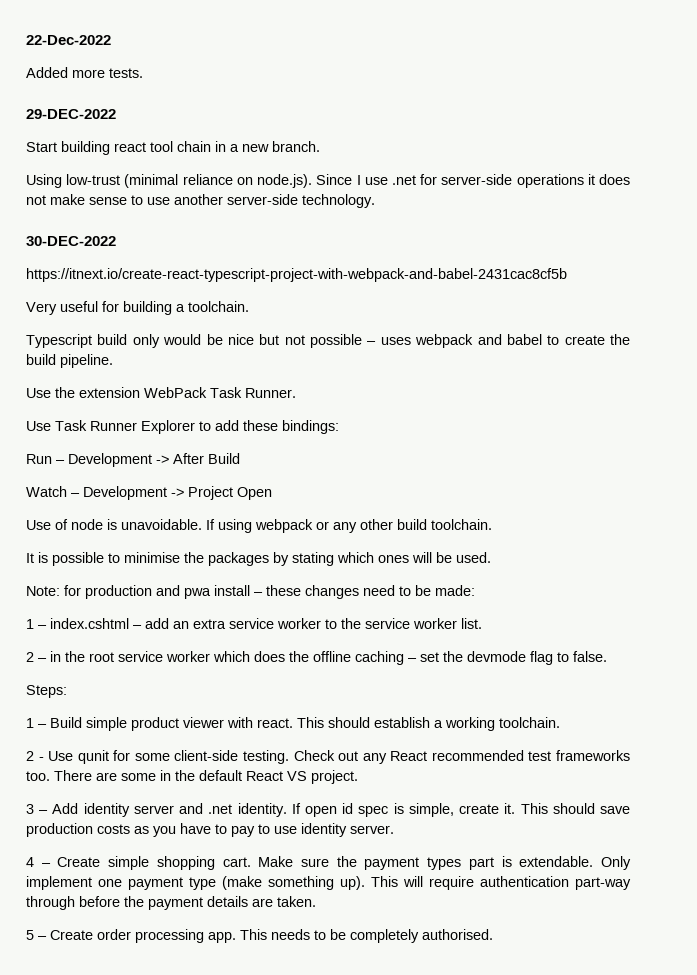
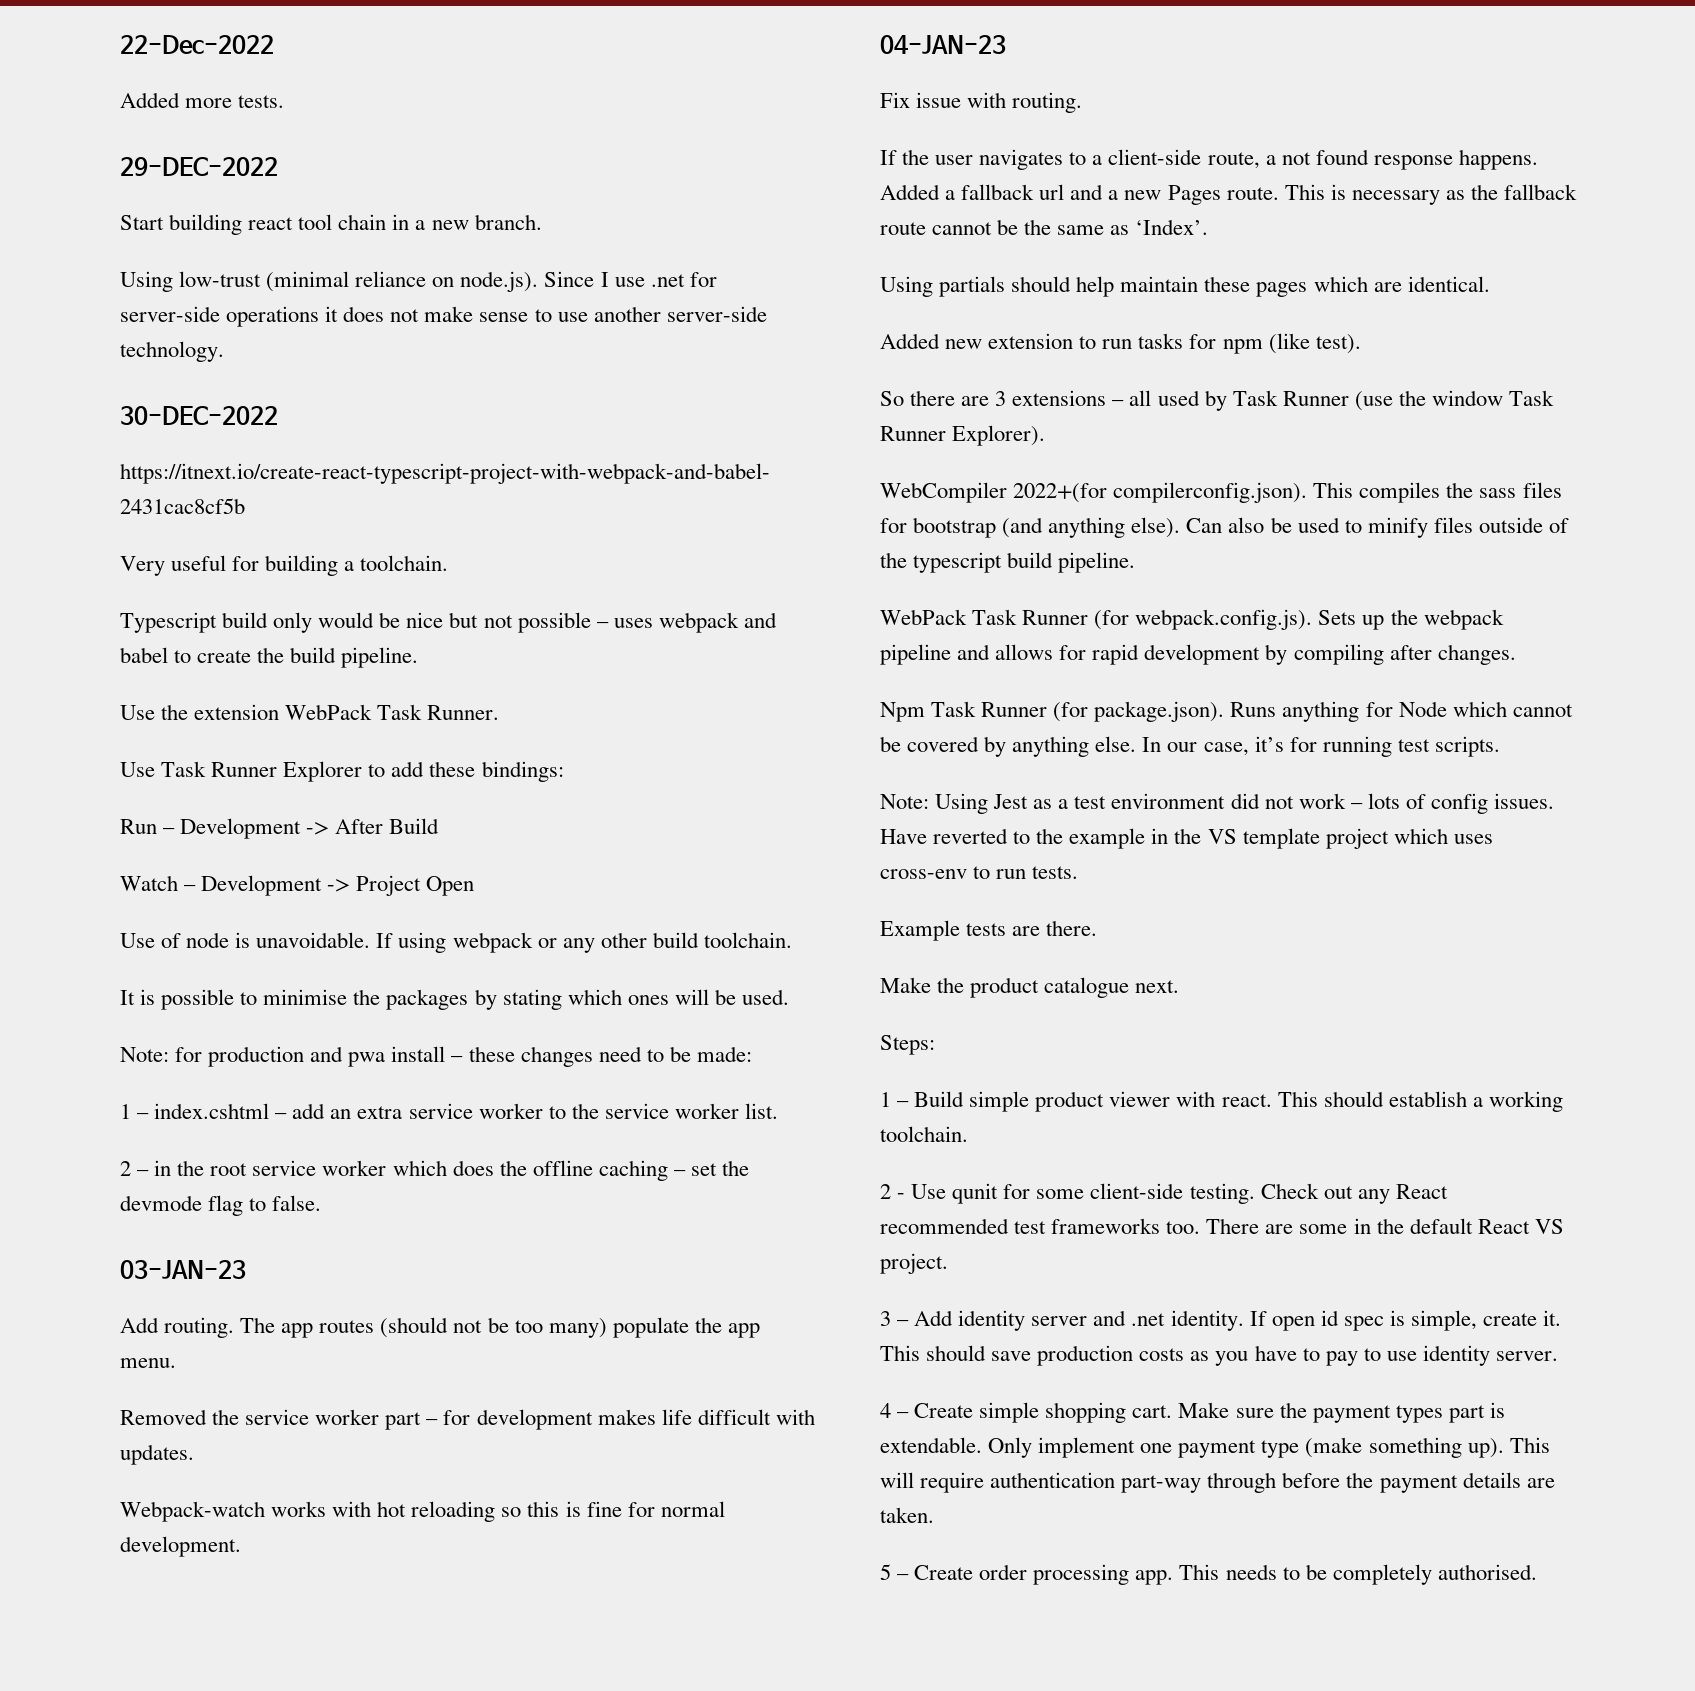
(607, 656) none -> [120,1260,246,1279] [120,1317,760,1338] [120,1358,176,1368] [120,1409,815,1430] [120,1444,194,1465] [120,1501,725,1522] [120,1536,241,1557] [880,35,1006,54] [880,92,1083,113] [880,149,1538,170] [880,184,1578,205] [880,219,1209,235] [880,276,1490,297] [880,333,1361,354] [880,390,1555,411] [880,425,1046,446] [880,482,1562,503] [880,517,1569,538] [880,552,1136,573] [880,609,1504,630] [880,644,1516,665] [880,701,1573,722] [880,736,1500,757] [880,793,1555,814] [880,828,1493,849] [880,866,1079,879] [880,920,1098,941] [880,977,1180,998] // 03-JAN-23 // Add routing. The app routes (should not be too many) populate the app menu. // Removed the service worker part – for development makes life difficult with updates. // Webpack-watch works with hot reloading so this is fine for normal development. // 04-JAN-23 // Fix issue with routing. // If the user navigates to a client-side route, a not found response happens. Added a fallback url and a new Pages route. This is necessary as the fallback route cannot be the same as ‘Index’. // Using partials should help maintain these pages which are identical. // Added new extension to run tasks for npm (like test). // So there are 3 extensions – all used by Task Runner (use the window Task Runner Explorer). // WebCompiler 2022+(for compilerconfig.json). This compiles the sass files for bootstrap (and anything else). Can also be used to minify files outside of the typescript build pipeline. // WebPack Task Runner (for webpack.config.js). Sets up the webpack pipeline and allows for rapid development by compiling after changes. // Npm Task Runner (for package.json). Runs anything for Node which cannot be covered by anything else. In our case, it’s for running test scripts. // Note: Using Jest as a test environment did not work – lots of config issues. Have reverted to the example in the VS template project which uses cross-env to run tests. // Example tests are there. // Make the product catalogue next.

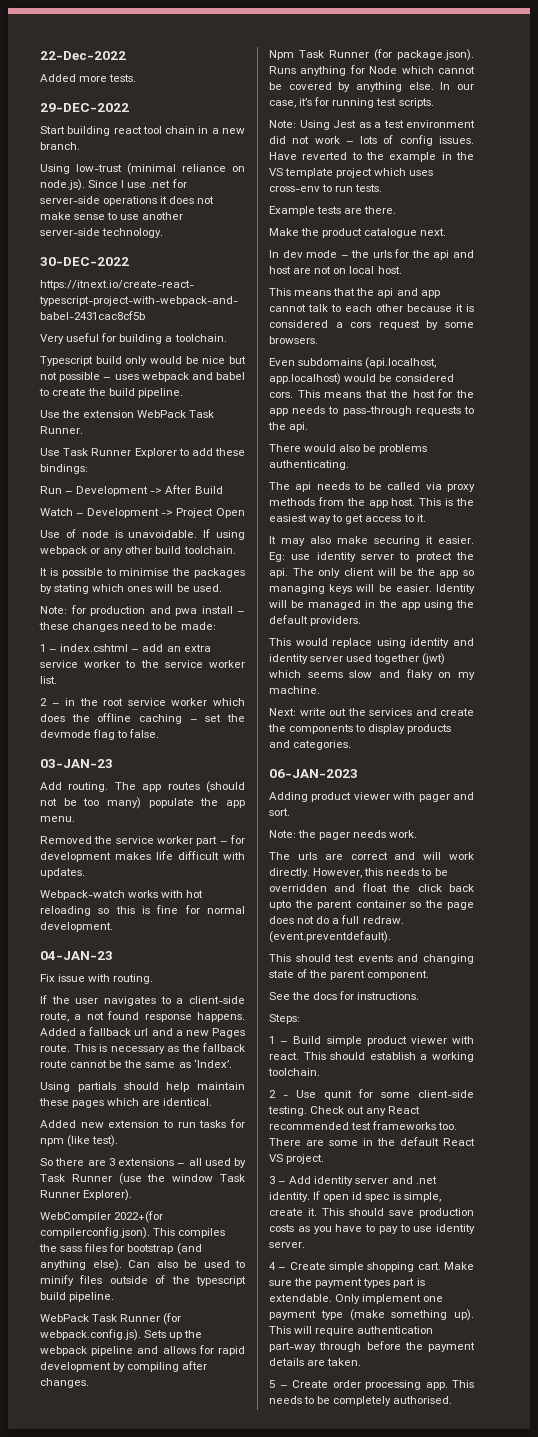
(1180, 986) none -> [269,249,474,260] [269,266,402,274] [269,288,440,298] [269,304,474,312] [269,320,474,330] [269,336,318,344] [269,357,437,369] [269,373,455,385] [269,389,474,398] [269,406,474,416] [268,422,309,432] [269,444,428,454] [269,460,349,470] [269,482,475,492] [269,497,474,508] [269,514,426,524] [269,536,474,546] [269,552,474,562] [269,568,474,578] [269,584,475,594] [269,600,474,610] [269,615,362,626] [269,638,474,648] [269,653,446,665] [269,669,475,680] [269,686,320,694] [269,708,474,716] [268,724,452,734] [269,740,352,750] [269,769,358,778] [269,792,474,802] [269,808,290,816] [269,830,418,840] [269,852,474,860] [269,868,448,878] [269,883,474,892] [269,900,474,910] [269,915,404,924] [269,931,391,943] [269,954,474,964] [269,969,430,980] [269,991,420,1000] // In dev mode – the urls for the api and host are not on local host. // This means that the api and app cannot talk to each other because it is considered a cors request by some browsers. // Even subdomains (api.localhost, app.localhost) would be considered cors. This means that the host for the app needs to pass-through requests to the api. // There would also be problems authenticating. // The api needs to be called via proxy methods from the app host. This is the easiest way to get access to it. // It may also make securing it easier. Eg: use identity server to protect the api. The only client will be the app so managing keys will be easier. Identity will be managed in the app using the default providers. // This would replace using identity and identity server used together (jwt) which seems slow and flaky on my machine. // Next: write out the services and create the components to display products and categories. // 06-JAN-2023 // Adding product viewer with pager and sort. // Note: the pager needs work. // The urls are correct and will work directly. However, this needs to be overridden and float the click back upto the parent container so the page does not do a full redraw. (event.preventdefault). // This should test events and changing state of the parent component. // See the docs for instructions.

